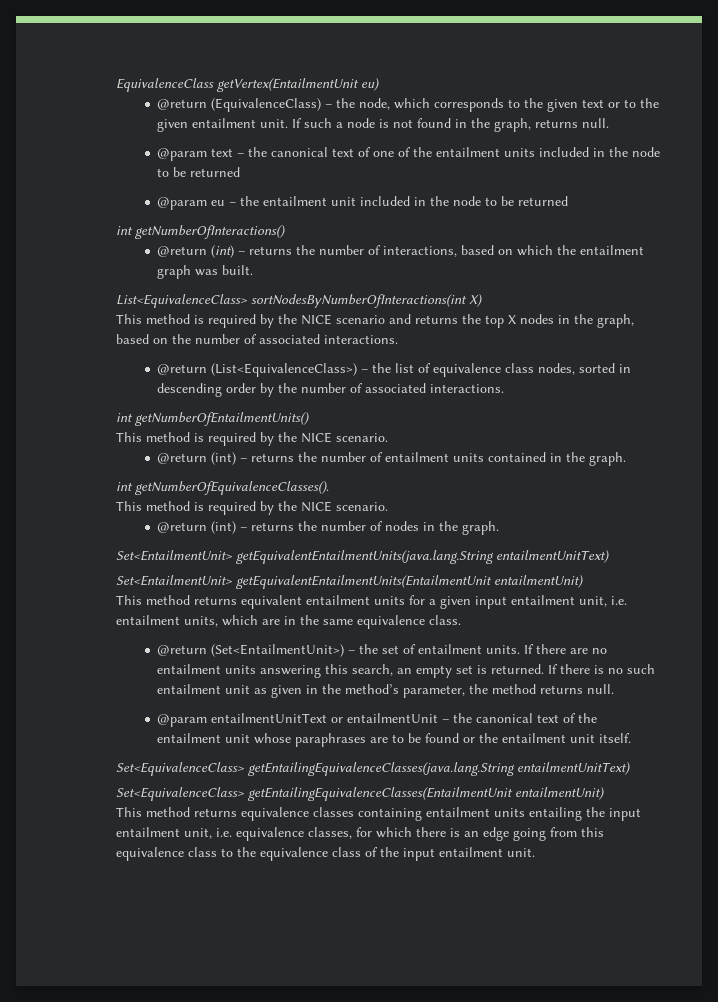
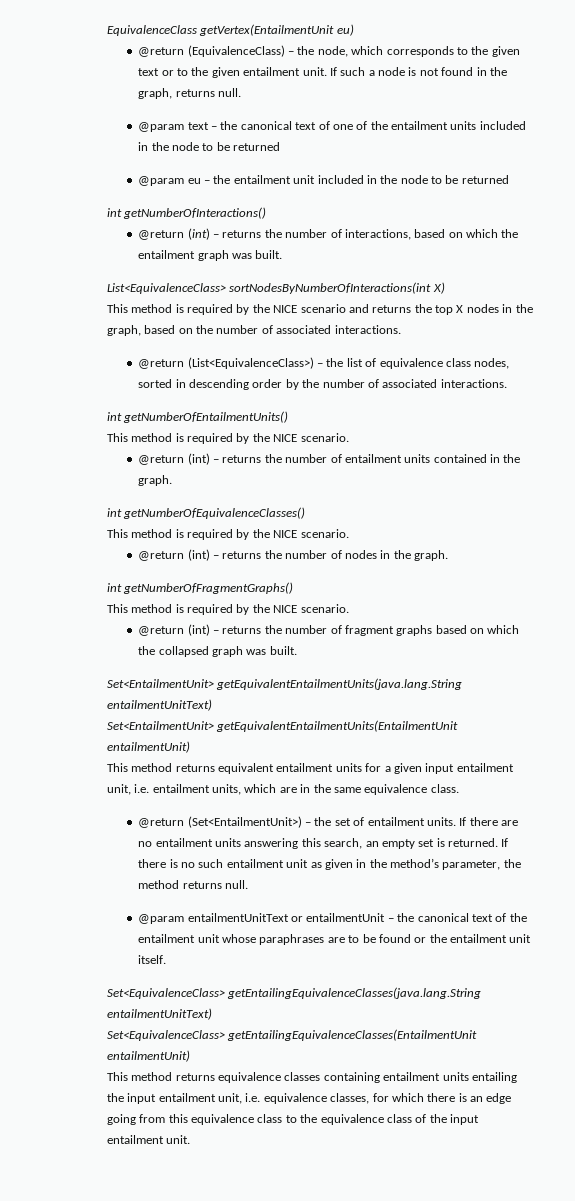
[135,481,330,495] getNumberOfEquivalenceClasses(). -> [123,507,306,519] getNumberOfEquivalenceClasses()
(500, 528) none -> [106,582,294,594] [106,604,349,615] [138,624,520,636] [138,646,297,657] // int getNumberOfFragmentGraphs() // This method is required by the NICE scenario. // @return (int) – returns the number of fragment graphs based on which the collapsed graph was built.

